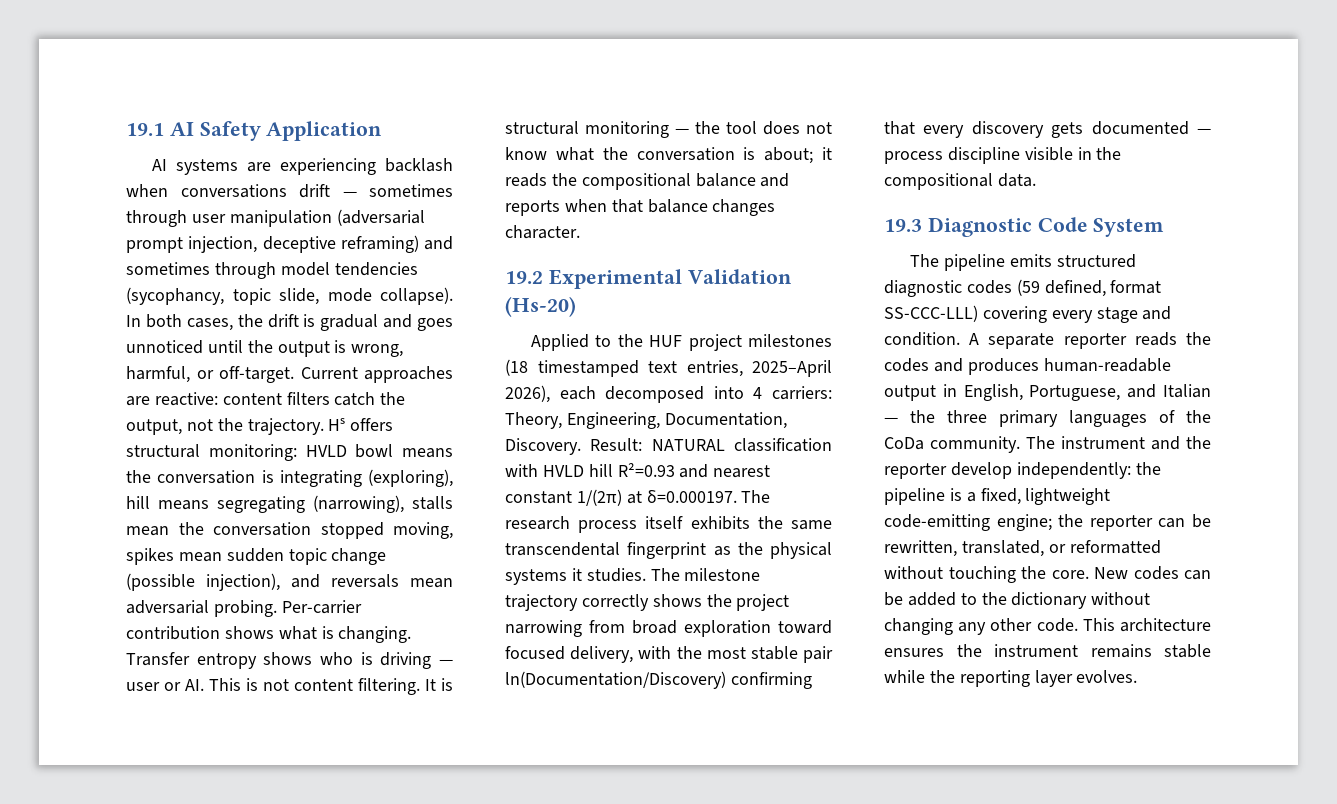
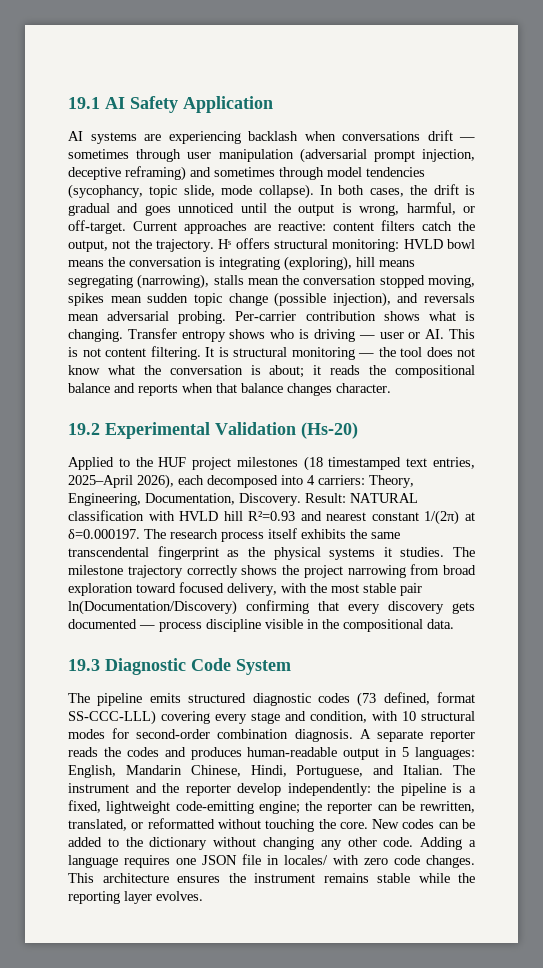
[1016,279,1040,296] (59 -> [357,692,377,707] (73
[884,332,960,346] condition. -> [310,711,475,723] [68,728,353,742] condition, with 10 structural modes for second-order combination diagnosis.
[963,384,1211,401] [884,410,1211,427] [884,436,1020,453] English, Portuguese, and Italian — the three primary languages of the CoDa community. -> [402,747,476,760] [68,765,444,778] 5 languages: English, Mandarin Chinese, Hindi, Portuguese, and Italian.
(1078, 625) none -> [420,837,477,850] [68,854,475,868] Adding a language requires one JSON file in locales/ with zero code changes.

